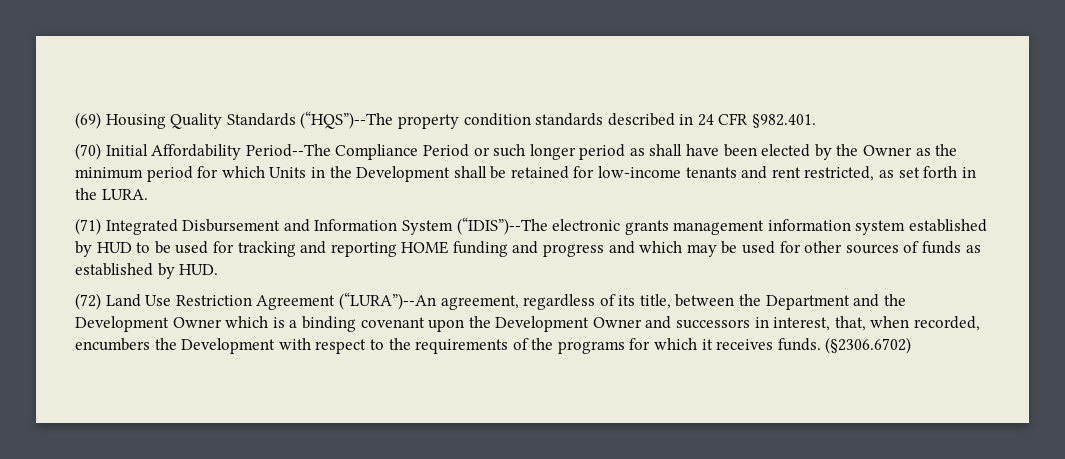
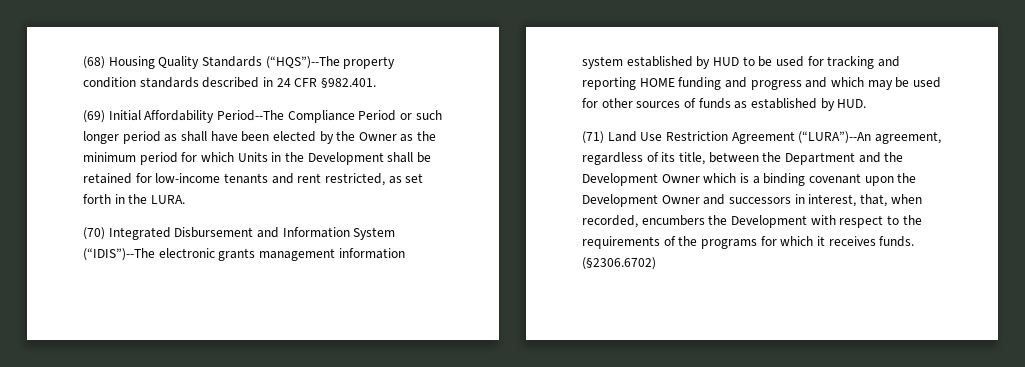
[75,112,101,129] (69) -> [83,56,105,69] (68)
[75,143,101,160] (70) -> [83,110,105,123] (69)
[75,218,101,235] (71) -> [83,227,105,240] (70)
[75,293,101,310] (72) -> [582,131,604,144] (71)

